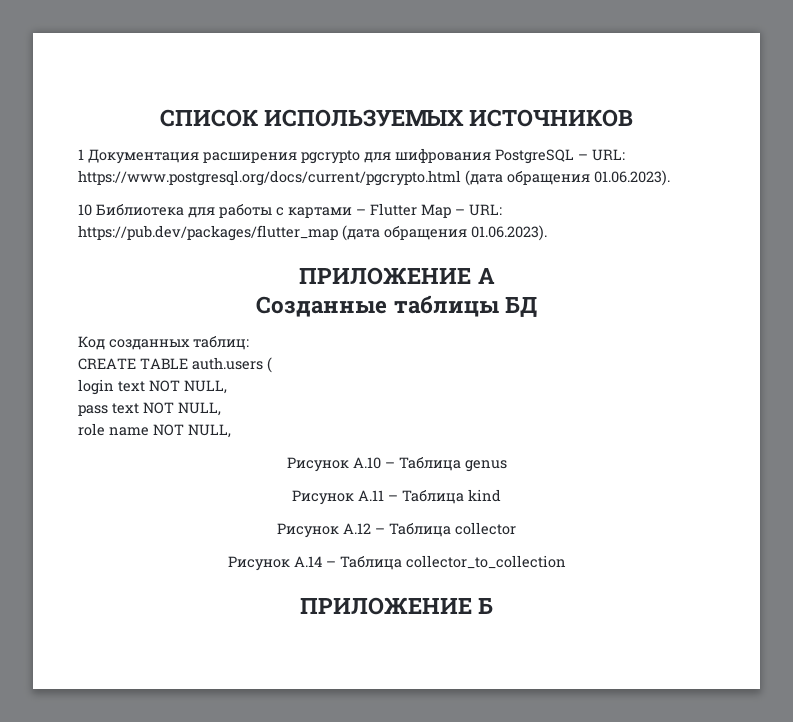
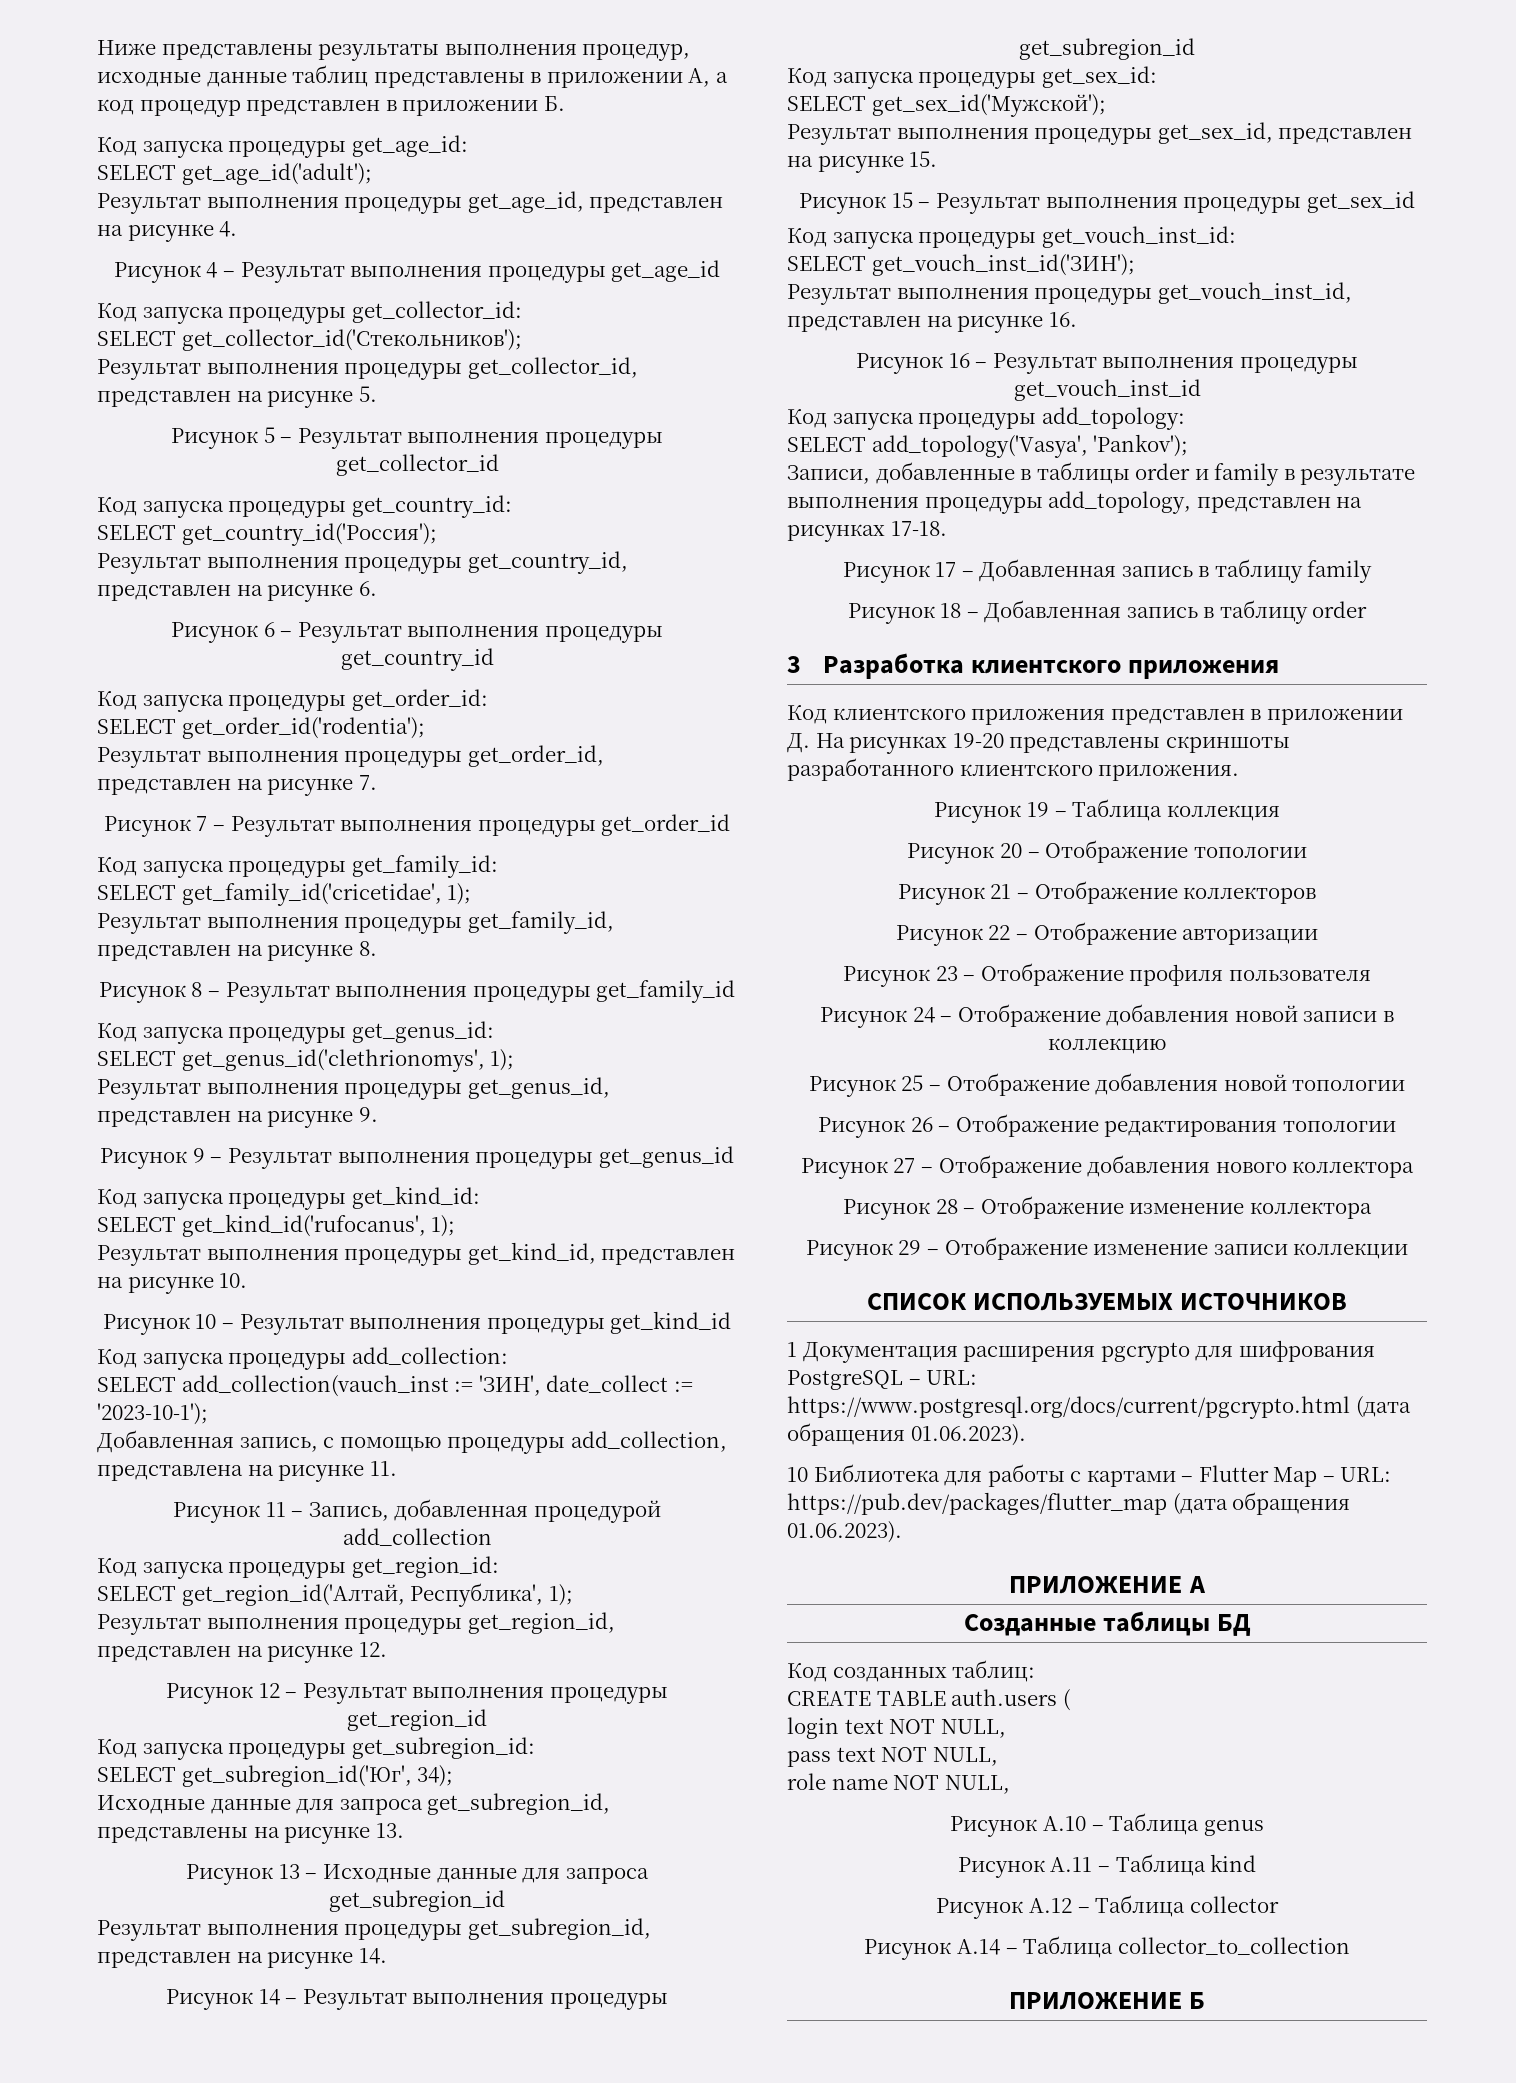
(159, 118) none -> [97,40,691,61] [97,65,728,88] [97,96,565,117] [97,135,468,158] [97,163,372,185] [97,191,724,214] [97,221,238,242] [113,260,721,283] [97,301,522,324] [97,329,522,351] [97,357,638,380] [97,386,377,408] [171,427,663,449] [335,454,499,476] [97,495,512,518] [97,523,437,546] [97,551,628,574] [97,581,377,602] [171,622,663,643] [340,648,494,671] [97,689,488,712] [97,717,425,739] [97,745,604,768] [97,775,377,796] [103,814,731,837] [97,855,498,878] [97,883,472,906] [97,911,614,934] [97,941,377,962] [98,980,736,1003] [97,1021,494,1044] [97,1049,515,1072] [97,1077,610,1100] [97,1107,378,1128] [100,1146,734,1169] [97,1186,480,1210] [97,1214,456,1237] [97,1242,736,1266] [97,1273,248,1294] [102,1311,732,1335] [97,1347,508,1370] [97,1375,693,1397] [97,1403,208,1425] [97,1430,727,1454] [97,1461,397,1482] [173,1499,661,1523] [342,1528,492,1546] [97,1556,499,1579] [97,1583,573,1607] [97,1612,615,1635] [97,1642,387,1663] [166,1683,668,1704] [347,1709,487,1731] [97,1737,535,1760] [97,1765,454,1787] [97,1793,611,1815] [97,1823,404,1844] [186,1864,649,1885] [329,1890,505,1912] [97,1918,651,1941] [97,1948,387,1969] [166,1989,668,2010] [1019,38,1195,60] [787,66,1157,89] [787,94,1106,117] [787,122,1413,145] [787,151,938,173] [799,191,1415,214] [787,226,1236,249] [787,254,1135,276] [787,282,1352,305] [787,312,1077,333] [856,353,1358,374] [1013,379,1201,401] [787,407,1185,430] [787,434,1189,458] [787,462,1416,486] [787,491,1363,514] [787,521,947,542] [842,559,1373,583] [847,600,1368,624] [787,653,1279,679] [787,705,1403,725] [787,733,1290,754] [787,758,1240,781] [934,799,1280,823] [907,840,1307,864] [897,881,1317,905] [895,922,1319,946] [843,963,1371,987] [820,1004,1394,1028] [1047,1038,1167,1054] [808,1073,1406,1097] [818,1114,1396,1138] [800,1155,1415,1179] [843,1196,1372,1220] [805,1237,1409,1261] Ниже представлены результаты выполнения процедур, исходные данные таблиц представлены в приложении А, а код процедур представлен в приложении Б. // Код запуска процедуры get_age_id: // SELECT get_age_id('adult'); // Результат выполнения процедуры get_age_id, представлен на рисунке 4. // Рисунок 4 – Результат выполнения процедуры get_age_id // Код запуска процедуры get_collector_id: // SELECT get_collector_id('Стекольников'); // Результат выполнения процедуры get_collector_id, представлен на рисунке 5. // Рисунок 5 – Результат выполнения процедуры get_collector_id // Код запуска процедуры get_country_id: // SELECT get_country_id('Россия'); // Результат выполнения процедуры get_country_id, представлен на рисунке 6. // Рисунок 6 – Результат выполнения процедуры get_country_id // Код запуска процедуры get_order_id: // SELECT get_order_id('rodentia'); // Результат выполнения процедуры get_order_id, представлен на рисунке 7. // Рисунок 7 – Результат выполнения процедуры get_order_id // Код запуска процедуры get_family_id: // SELECT get_family_id('cricetidae', 1); // Результат выполнения процедуры get_family_id, представлен на рисунке 8. // Рисунок 8 – Результат выполнения процедуры get_family_id // Код запуска процедуры get_genus_id: // SELECT get_genus_id('clethrionomys', 1); // Результат выполнения процедуры get_genus_id, представлен на рисунке 9. // Рисунок 9 – Результат выполнения процедуры get_genus_id // Код запуска процедуры get_kind_id: // SELECT get_kind_id('rufocanus', 1); // Результат выполнения процедуры get_kind_id, представлен на рисунке 10. // Рисунок 10 – Результат выполнения процедуры get_kind_id // Код запуска процедуры add_collection: // SELECT add_collection(vauch_inst := 'ЗИН', date_collect := '2023-10-1'); // Добавленная запись, с помощью процедуры add_collection, представлена на рисунке 11. // Рисунок 11 – Запись, добавленная процедурой add_collection // Код запуска процедуры get_region_id: // SELECT get_region_id('Алтай, Республика', 1); // Результат выполнения процедуры get_region_id, представлен на рисунке 12. // Рисунок 12 – Результат выполнения процедуры get_region_id // Код запуска процедуры get_subregion_id: // SELECT get_subregion_id('Юг', 34); // Исходные данные для запроса get_subregion_id, представлены на рисунке 13. // Рисунок 13 – Исходные данные для запроса get_subregion_id // Результат выполнения процедуры get_subregion_id, представлен на рисунке 14. // Рисунок 14 – Результат выполнения процедуры get_subregion_id // Код запуска процедуры get_sex_id: // SELECT get_sex_id('Мужской'); // Результат выполнения процедуры get_sex_id, представлен на рисунке 15. // Рисунок 15 – Результат выполнения процедуры get_sex_id // Код запуска процедуры get_vouch_inst_id: // SELECT get_vouch_inst_id('ЗИН'); // Результат выполнения процедуры get_vouch_inst_id, представлен на рисунке 16. // Рисунок 16 – Результат выполнения процедуры get_vouch_inst_id // Код запуска процедуры add_topology: // SELECT add_topology('Vasya', 'Pankov'); // Записи, добавленные в таблицы order и family в результате выполнения процедуры add_topology, представлен на рисунках 17-18. // Рисунок 17 – Добавленная запись в таблицу family // Рисунок 18 – Добавленная запись в таблицу order // 3 Разработка клиентского приложения // Код клиентского приложения представлен в приложении Д. На рисунках 19-20 представлены скриншоты разработанного клиентского приложения. // Рисунок 19 – Таблица коллекция // Рисунок 20 – Отображение топологии // Рисунок 21 – Отображение коллекторов // Рисунок 22 – Отображение авторизации // Рисунок 23 – Отображение профиля пользователя // Рисунок 24 – Отображение добавления новой записи в коллекцию // Рисунок 25 – Отображение добавления новой топологии // Рисунок 26 – Отображение редактирования топологии // Рисунок 27 – Отображение добавления нового коллектора // Рисунок 28 – Отображение изменение коллектора // Рисунок 29 – Отображение изменение записи коллекции //

